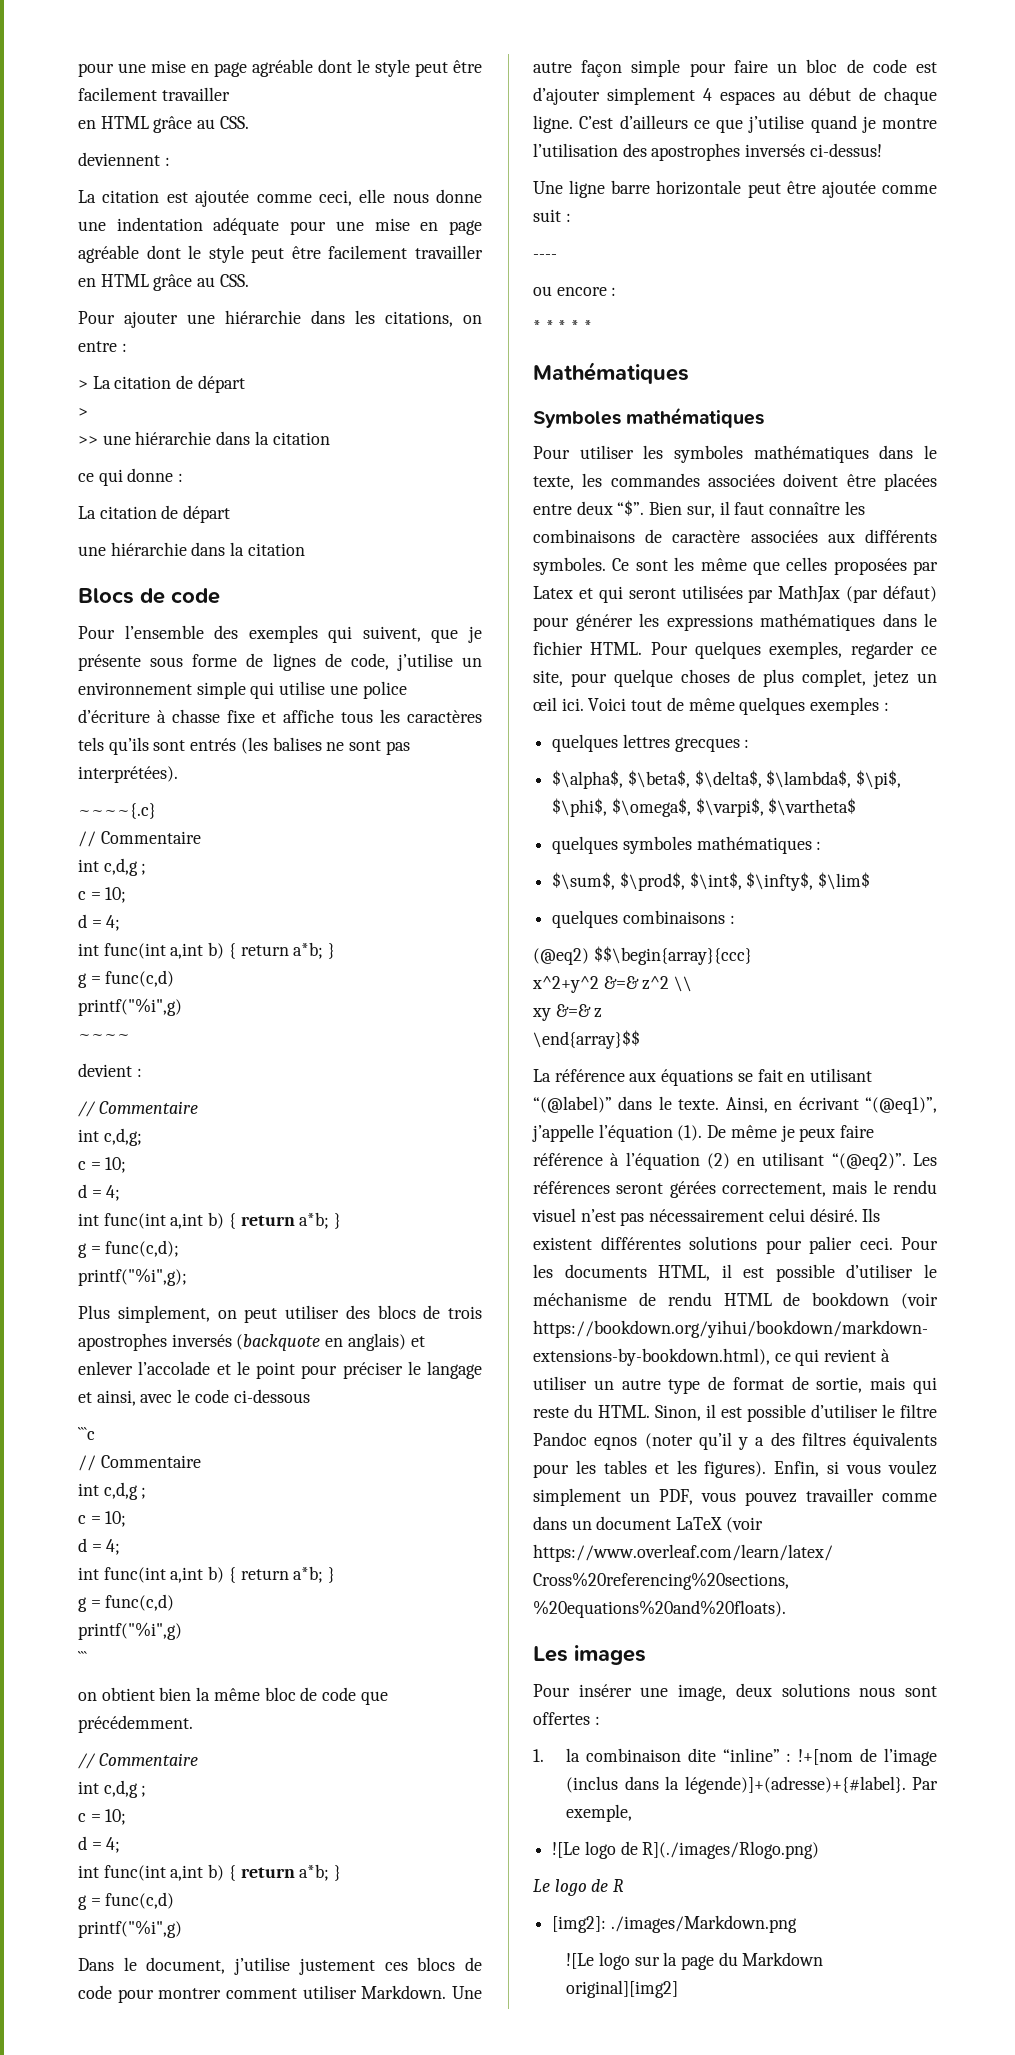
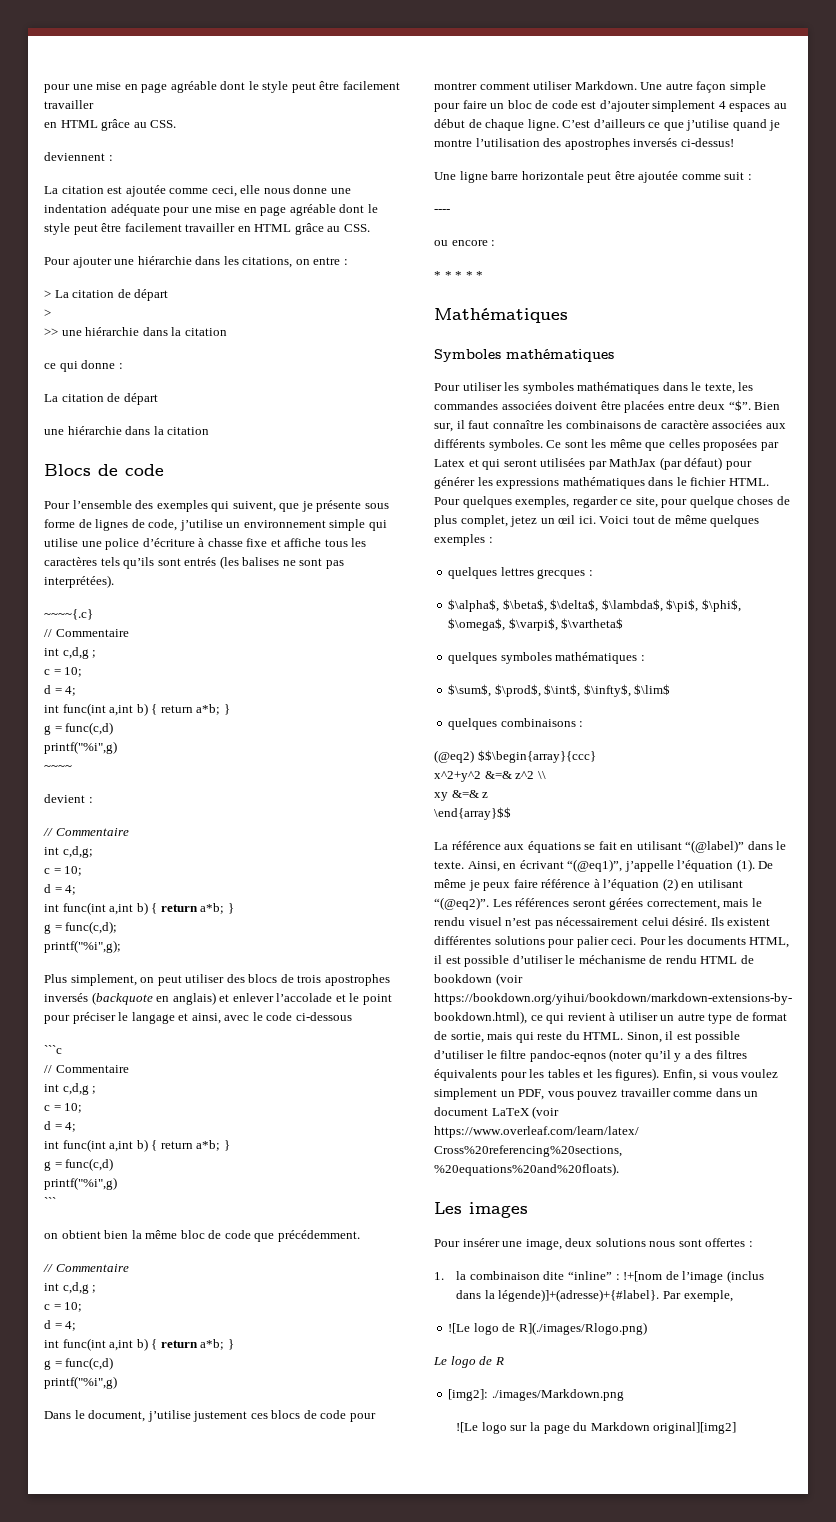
[533,1432,638,1450] Pandoc eqnos -> [529,1050,606,1062] pandoc-eqnos

